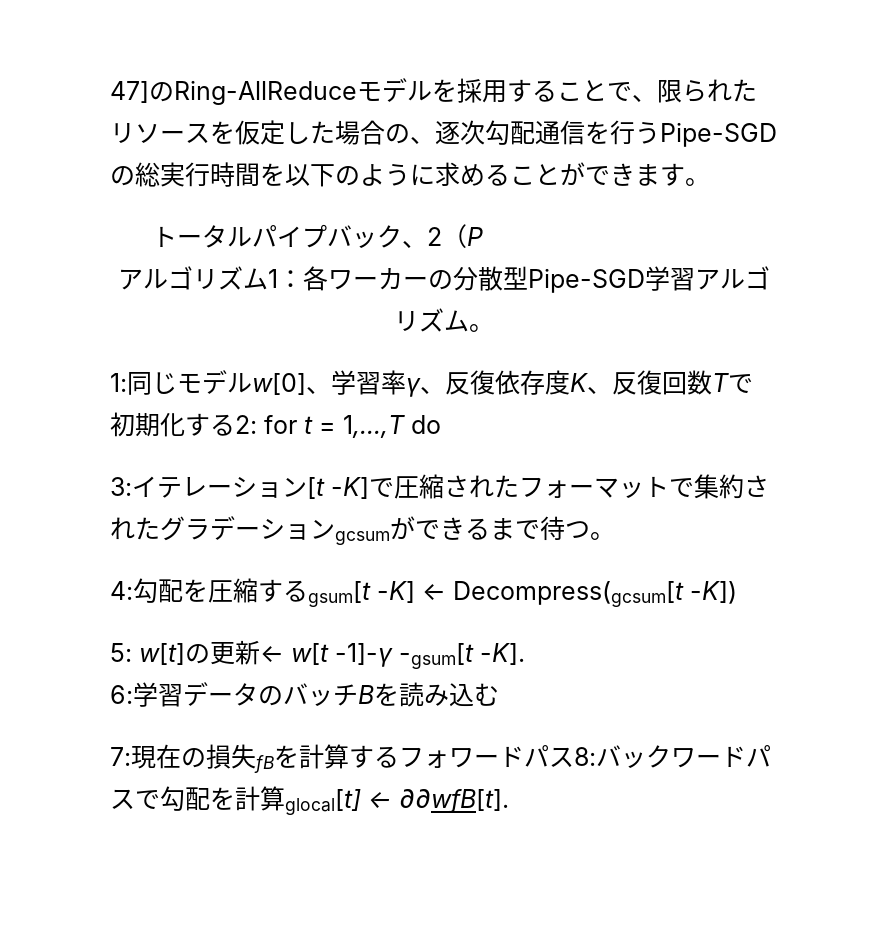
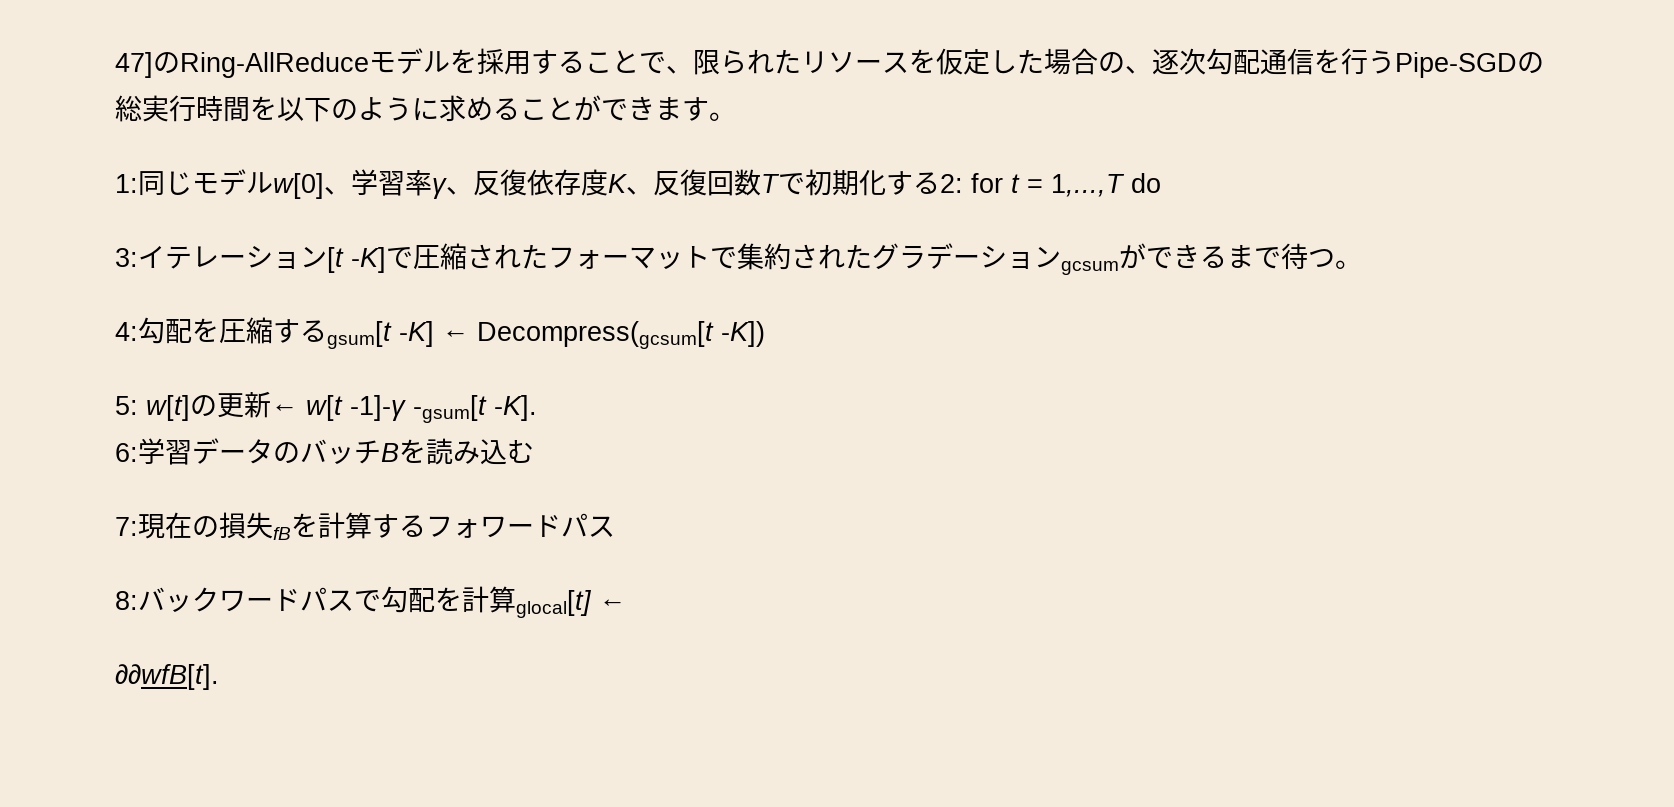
[152,224,485,248] [117,266,770,293] [393,308,494,332] // トータルパイプバック、2（P // アルゴリズム1：各ワーカーの分散型Pipe-SGD学習アルゴリズム。 -> (736, 116) none
(574, 757) none -> (615, 526) //
(392, 800) none -> (626, 604) //

